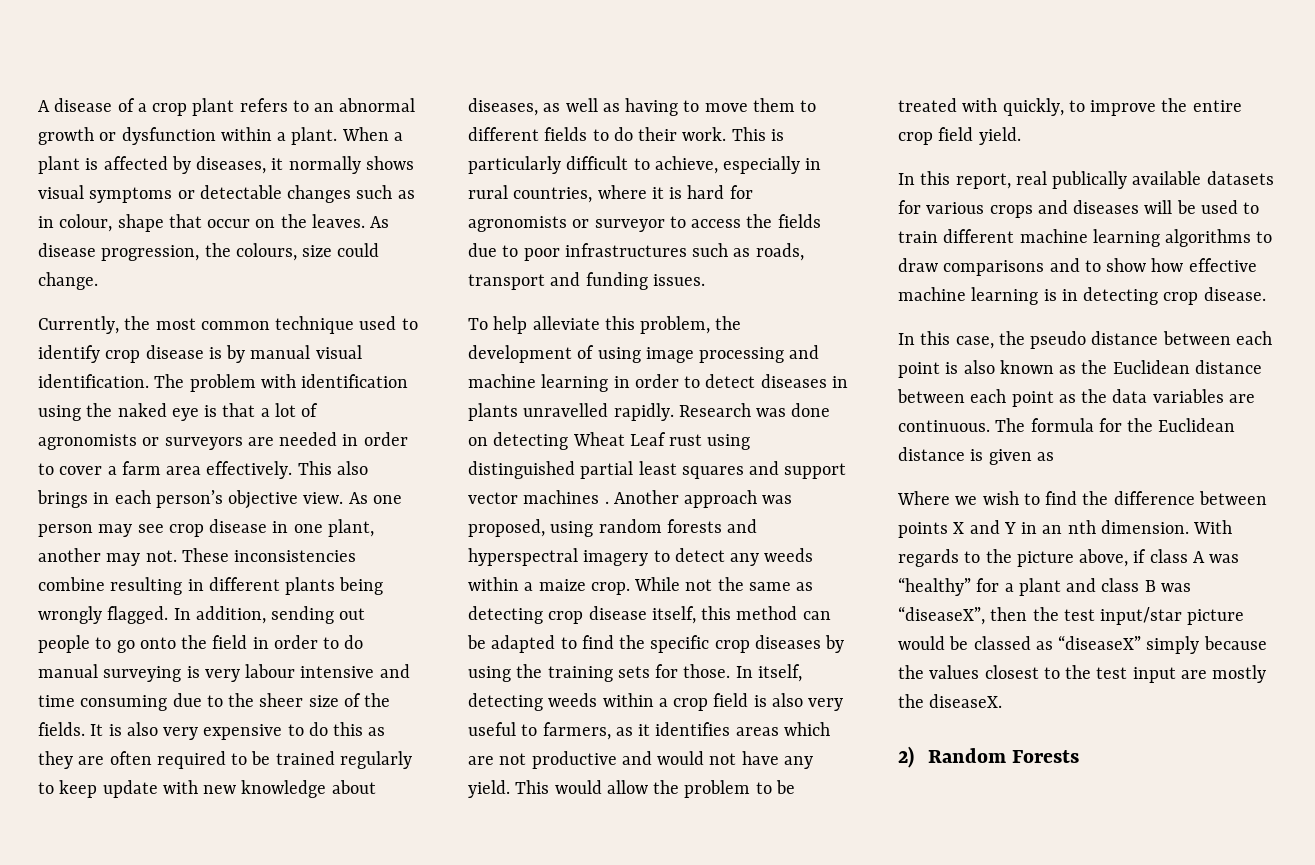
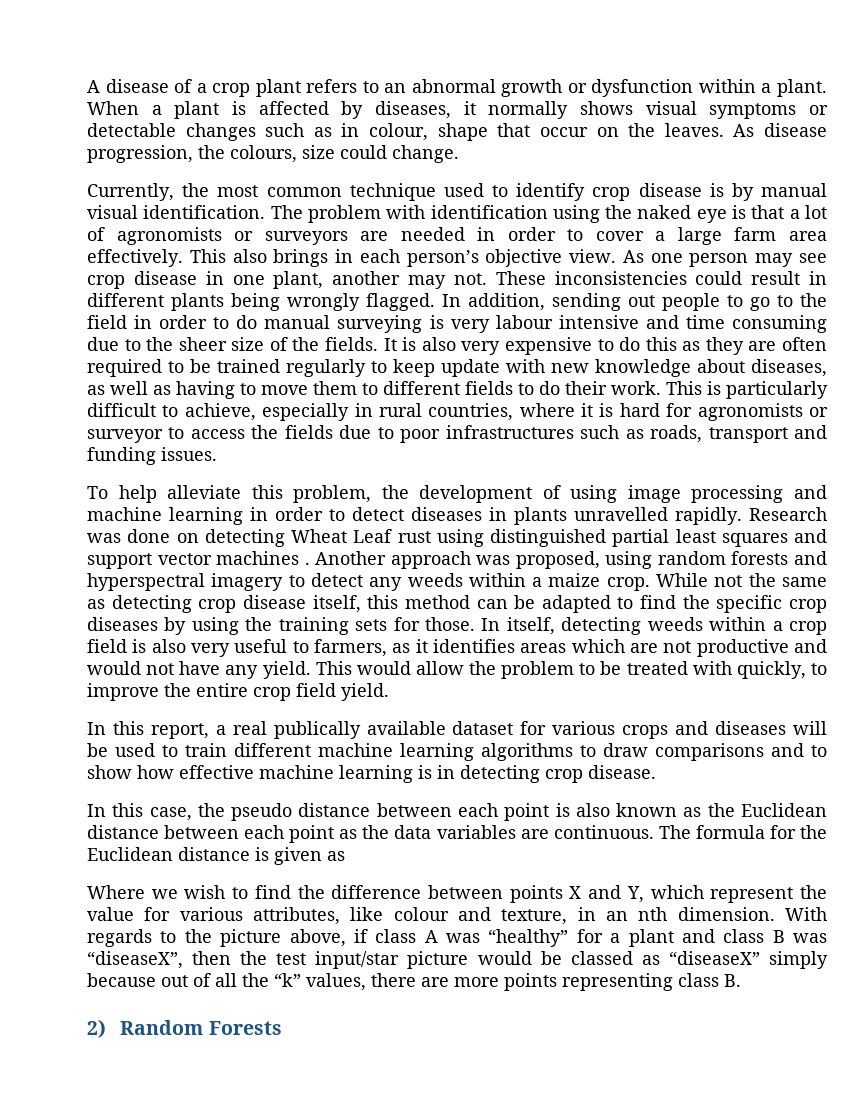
(117, 470) none -> [677,227,722,245] large
[38,577,183,595] combine resulting -> [695,271,801,285] could result
[139,637,176,649] onto -> [777,295,793,307] to
(1011, 181) none -> [215,725,226,735] a
[1206,171,1274,185] datasets -> [452,721,514,735] dataset
[1003,522,1016,534] Y -> [626,885,827,903] [87,907,568,925] Y, which represent the value for various attributes, like colour and texture,
[898,665,1267,683] [898,694,1003,708] the values closest to the test input are mostly the diseaseX. -> [161,973,741,991] out of all the “k” values, there are more points representing class B.

